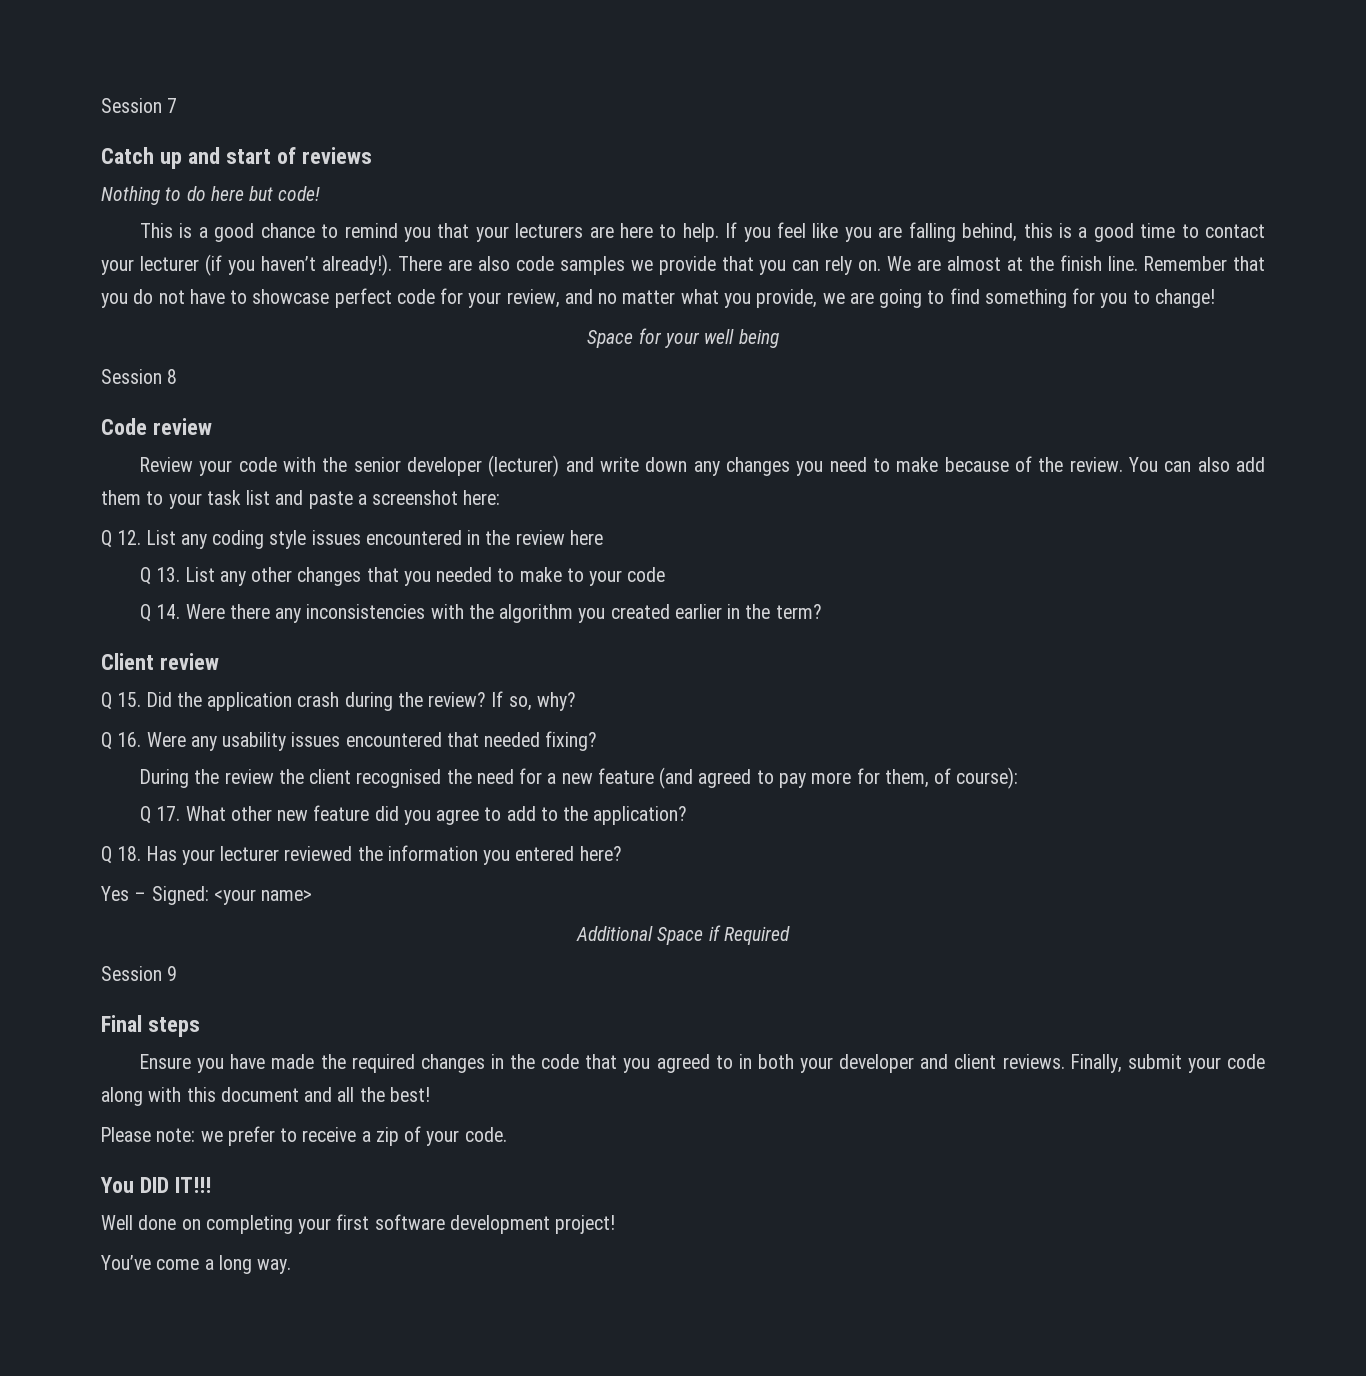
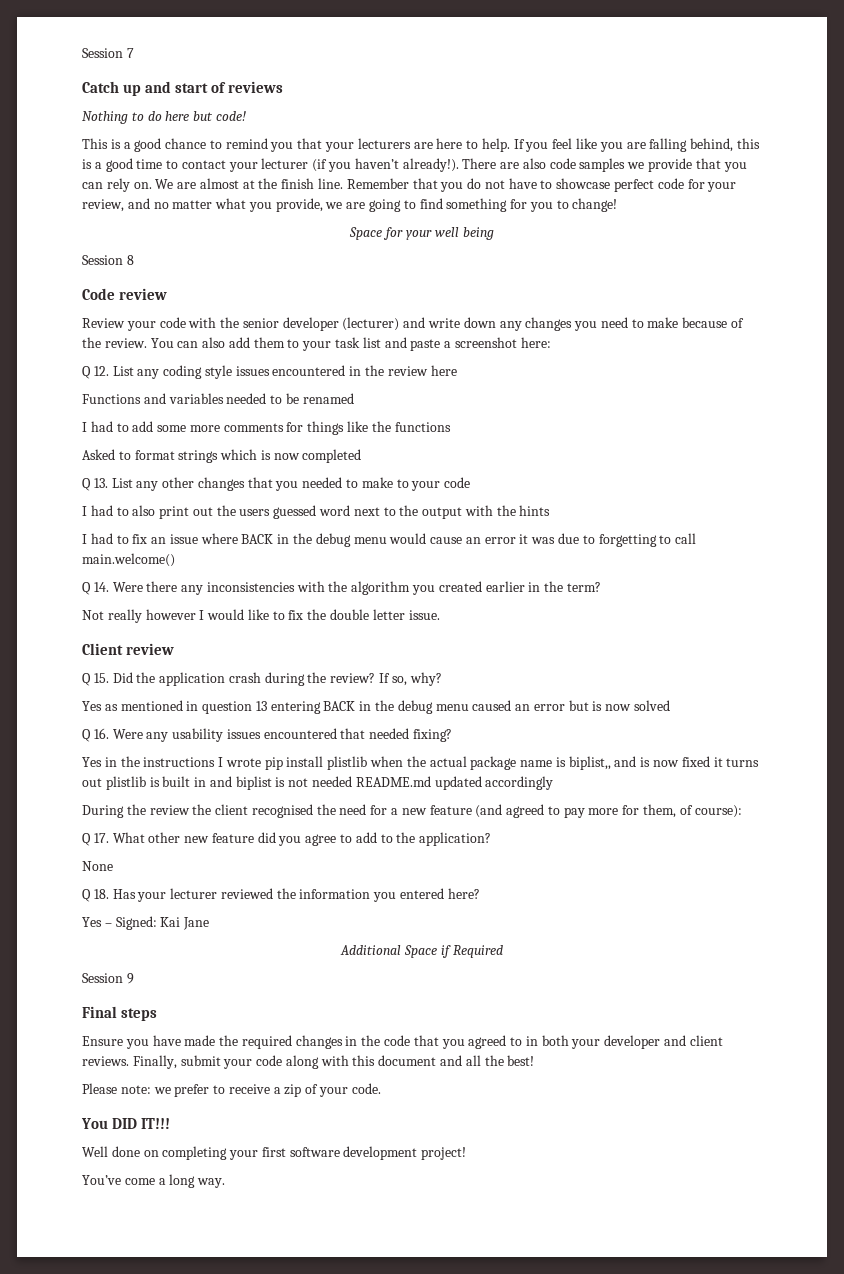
(603, 537) none -> [82,393,354,404] [82,421,451,435] [82,449,362,463] // Functions and variables needed to be renamed // I had to add some more comments for things like the functions // Asked to format strings which is now completed
(666, 574) none -> [82,505,551,519] [82,533,697,547] [82,553,175,567] // I had to also print out the users guessed word next to the output with the hints // I had to fix an issue where BACK in the debug menu would cause an error it was due to forgetting to call main.welcome()
(822, 611) none -> [82,609,440,623] // Not really however I would like to fix the double letter issue.
(576, 701) none -> [82,700,671,714] // Yes as mentioned in question 13 entering BACK in the debug menu caused an error but is now solved
(598, 741) none -> [82,756,760,770] [82,776,554,790] // Yes in the instructions I wrote pip install plistlib when the actual package name is biplist,, and is now fixed it turns out plistlib is built in and biplist is not needed README.md updated accordingly
(688, 815) none -> [82,861,113,871] // None
[213,889,313,905] <your name> -> [160,917,210,930] Kai Jane

